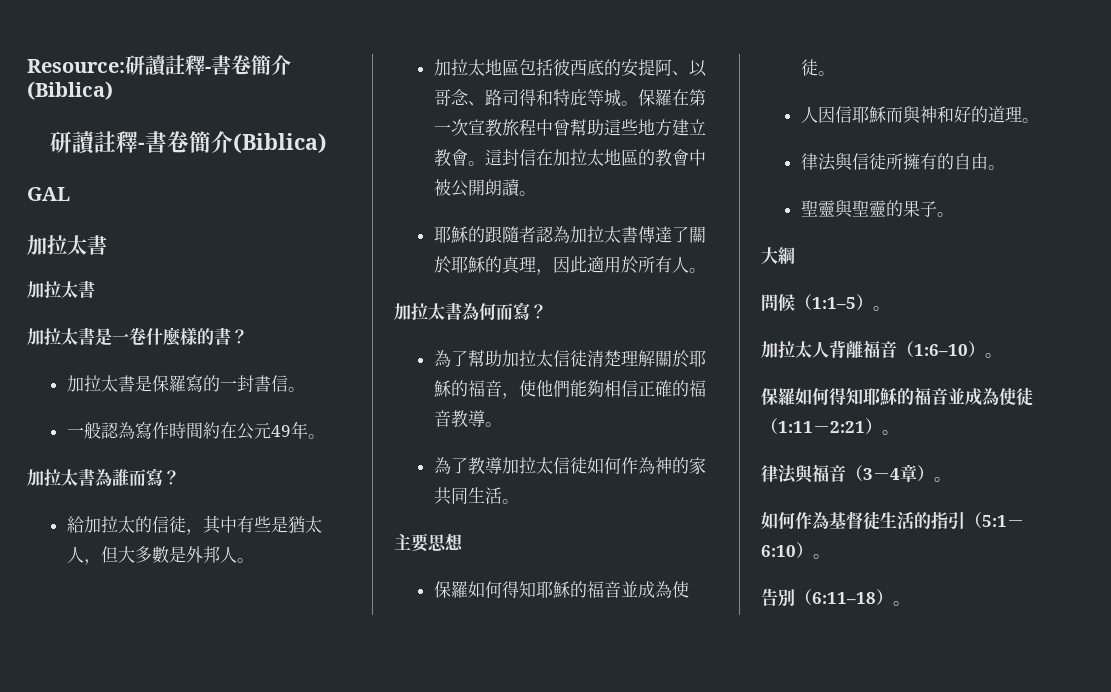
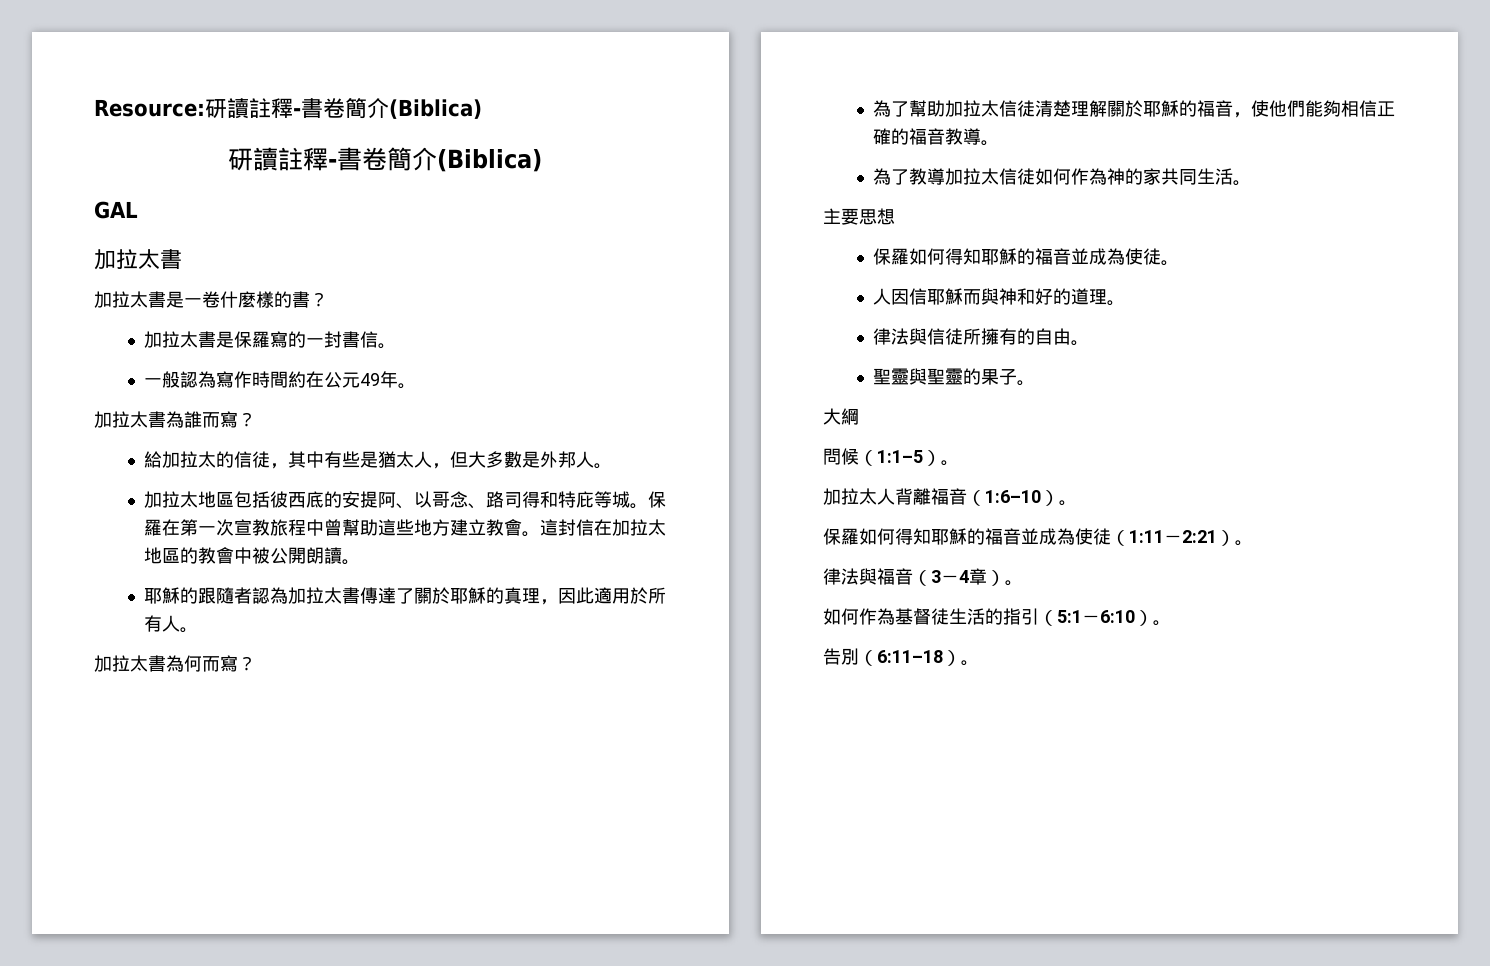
[27,327,95,346] // 加拉太書 -> (166, 299) none

